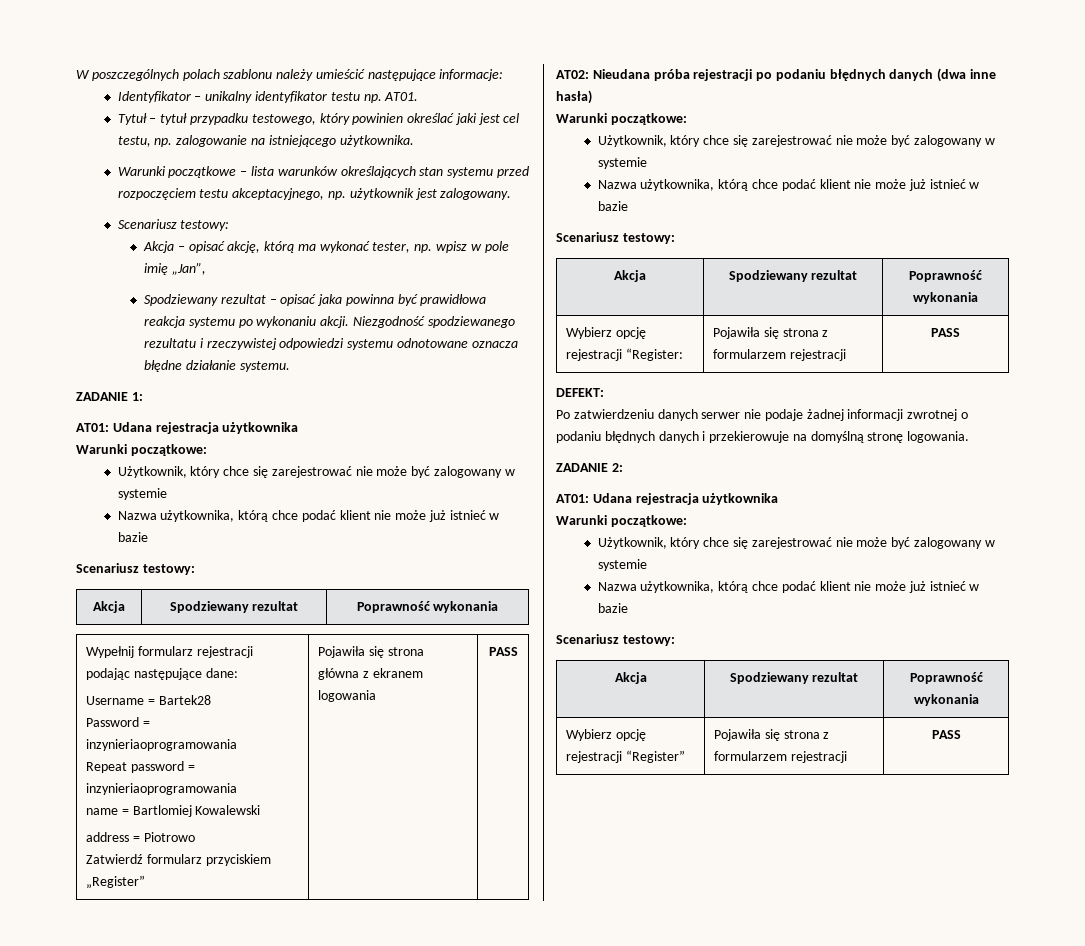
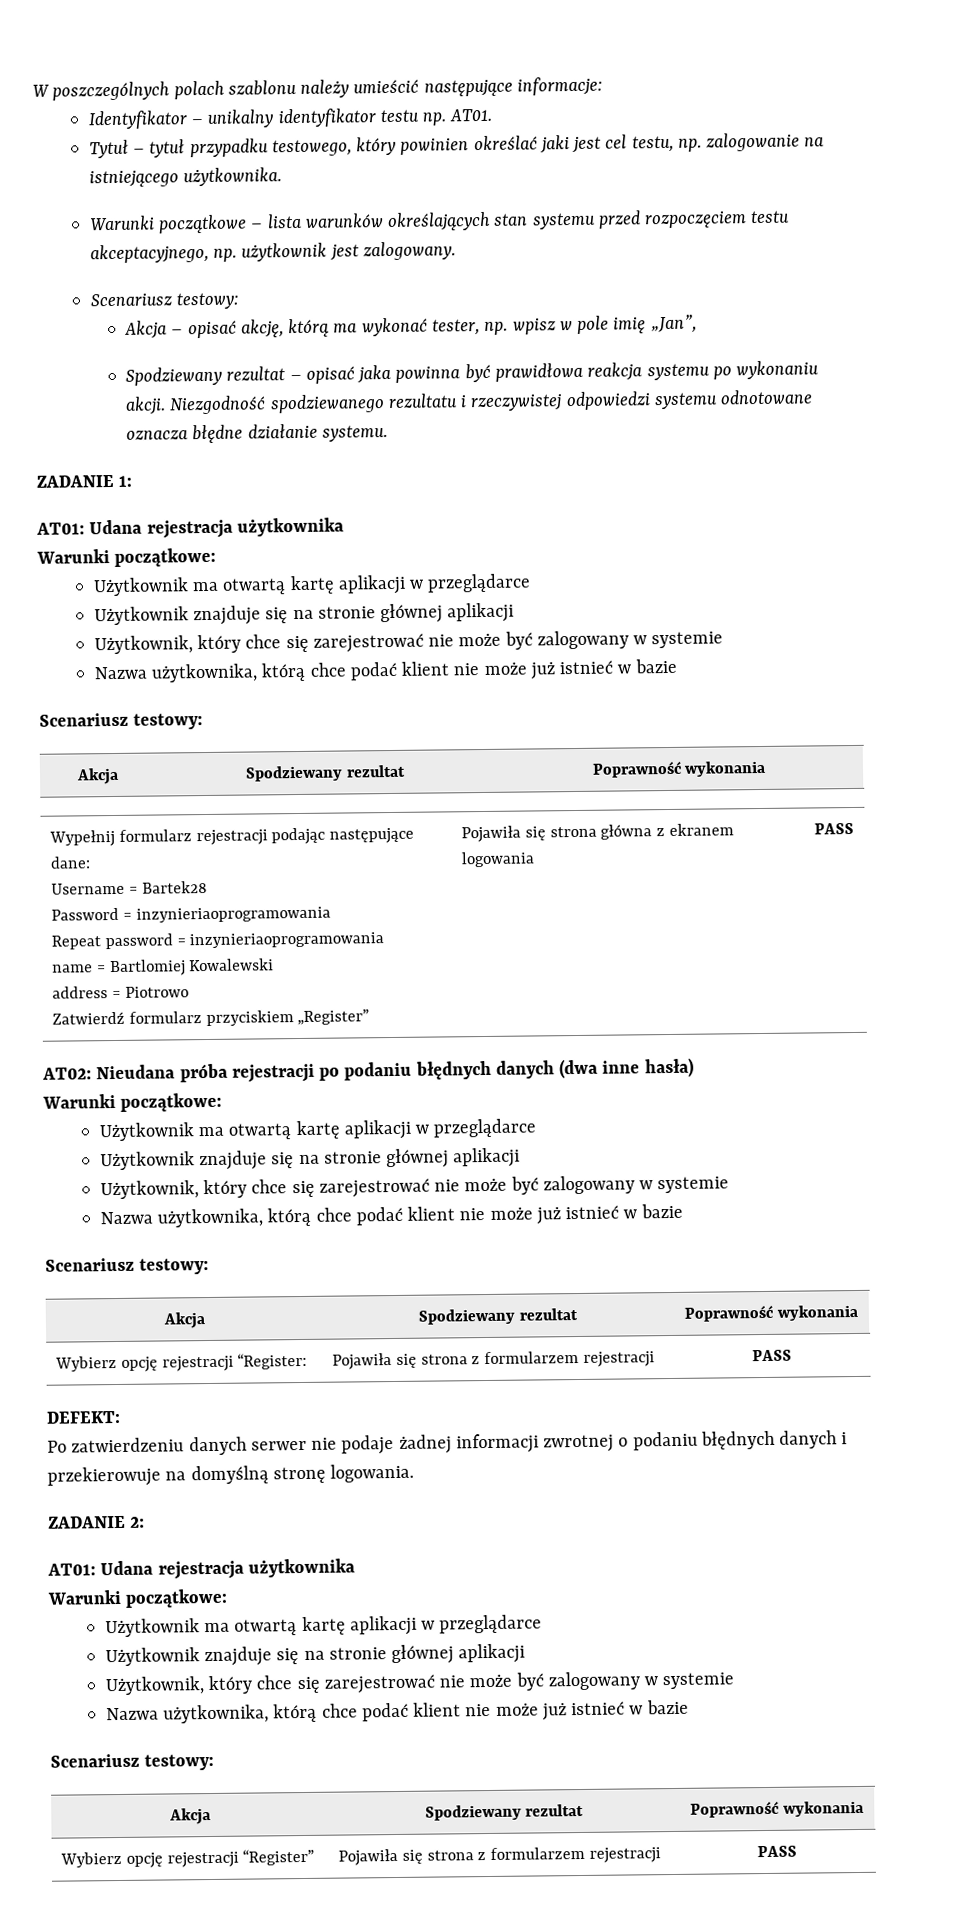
(207, 450) none -> [92,573,532,597] [93,602,515,626] // Użytkownik ma otwartą kartę aplikacji w przeglądarce // Użytkownik znajduje się na stronie głównej aplikacji
(687, 119) none -> [98,1118,537,1142] [99,1147,521,1171] // Użytkownik ma otwartą kartę aplikacji w przeglądarce // Użytkownik znajduje się na stronie głównej aplikacji
(687, 521) none -> [104,1614,543,1638] [104,1643,526,1667] // Użytkownik ma otwartą kartę aplikacji w przeglądarce // Użytkownik znajduje się na stronie głównej aplikacji

